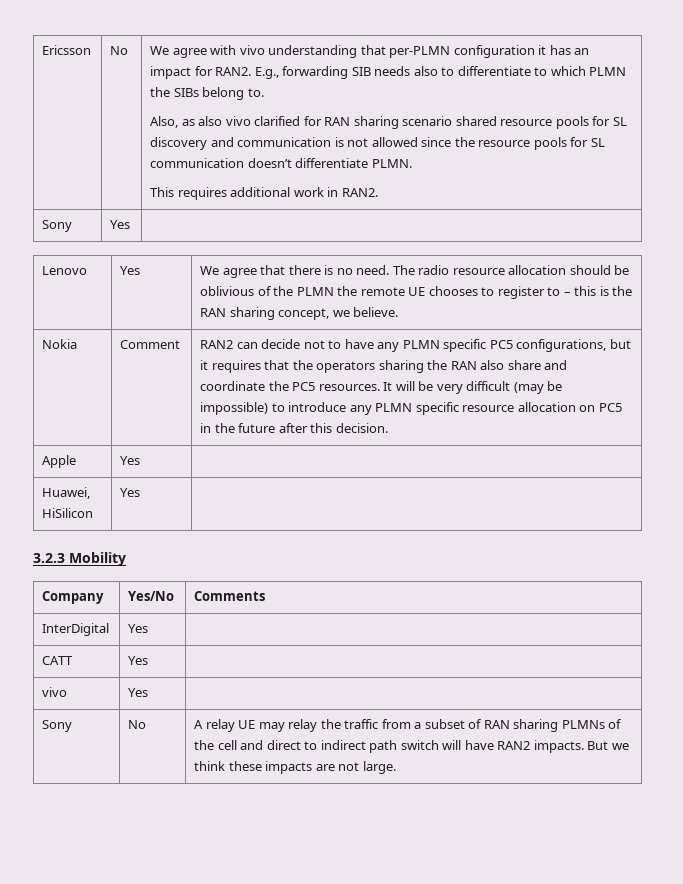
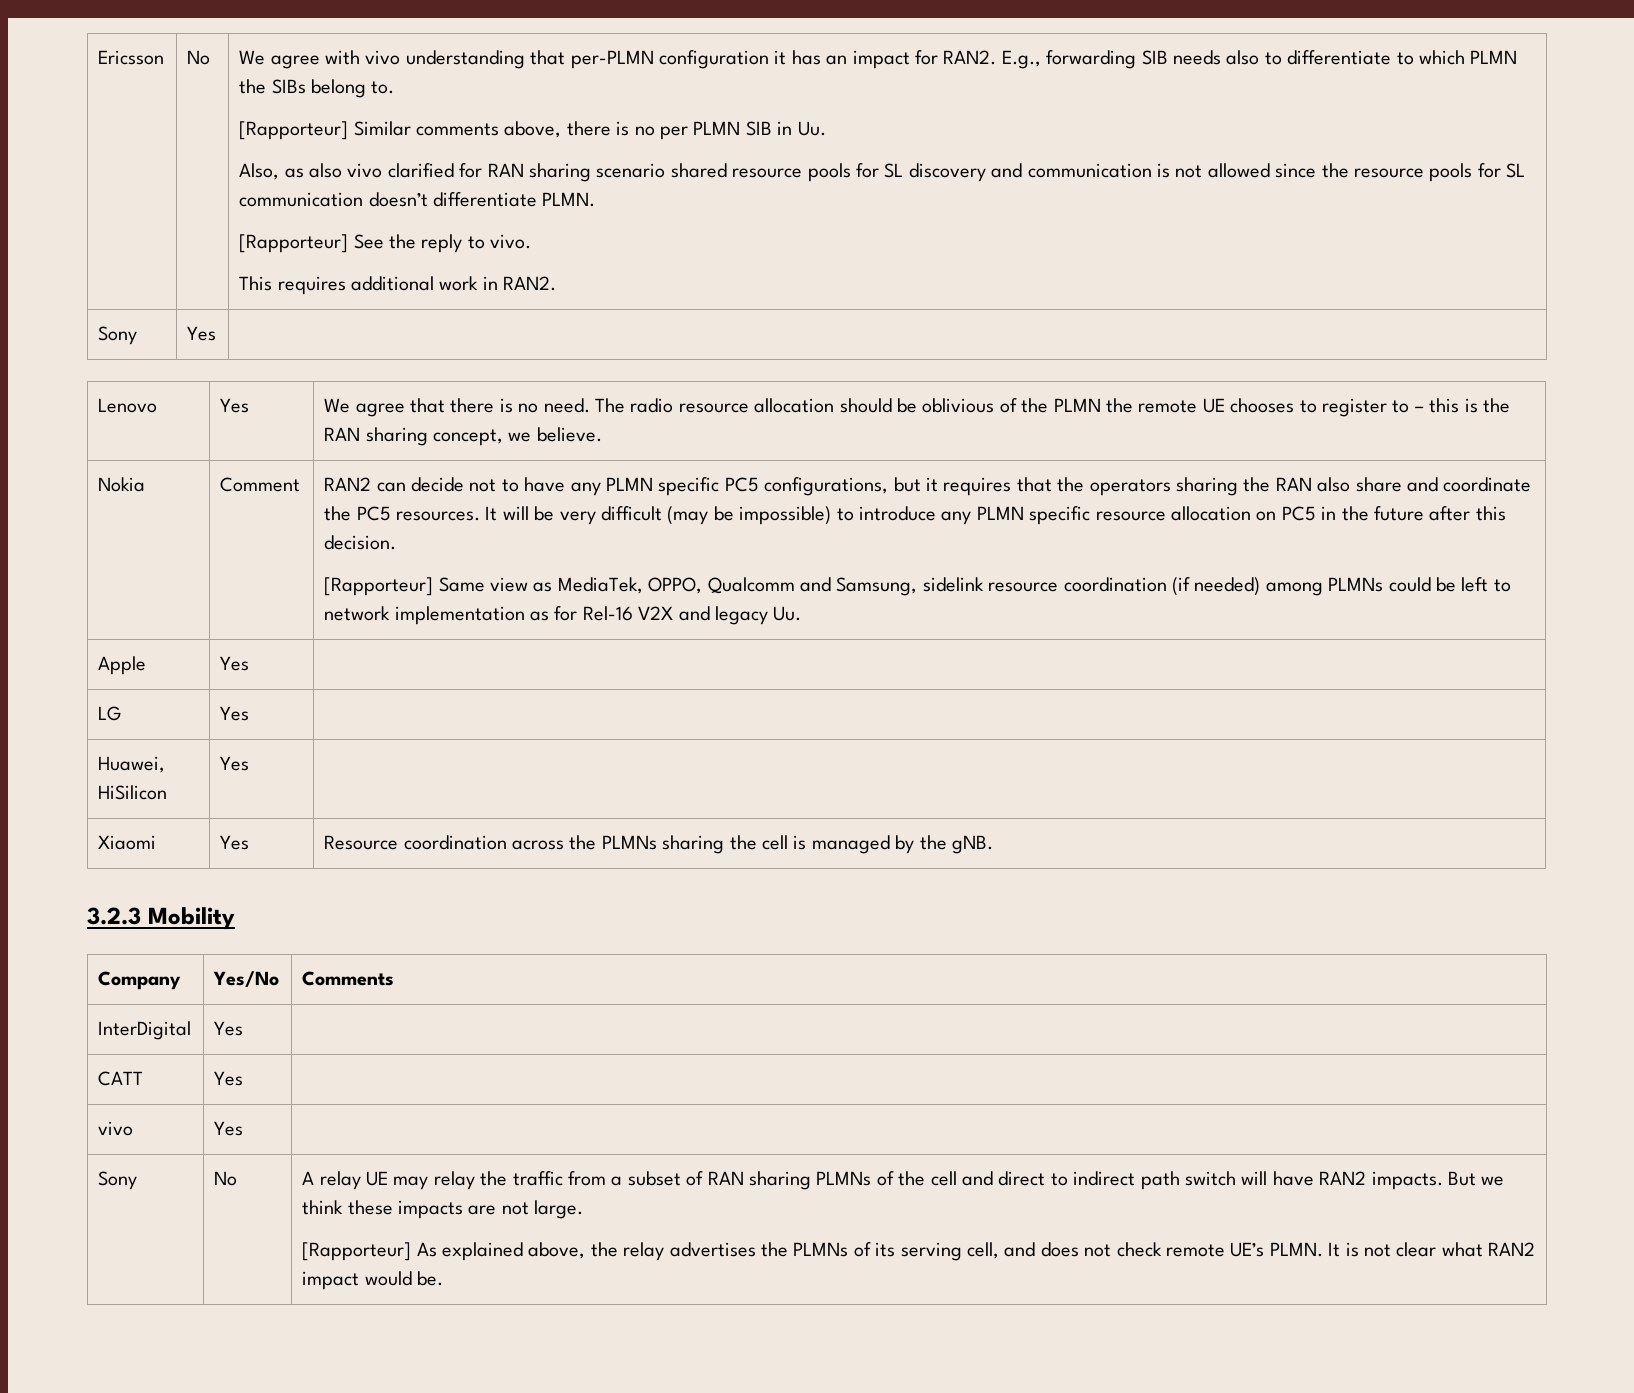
(264, 92) none -> [239,121,826,140] // [Rapporteur] Similar comments above, there is no per PLMN SIB in Uu.
(412, 163) none -> [239,234,532,253] // [Rapporteur] See the reply to vivo.
(388, 428) none -> [324,577,1511,596] [324,606,802,625] // [Rapporteur] Same view as MediaTek, OPPO, Qualcomm and Samsung, sidelink resource coordination (if needed) among PLMNs could be left to network implementation as for Rel-16 V2X and legacy Uu.
(141, 460) none -> [98,706,122,721] [220,706,250,721] // LG | Yes |
(141, 492) none -> [98,835,157,850] [220,835,250,850] [324,835,993,854] // Xiaomi | Yes | Resource coordination across the PLMNs sharing the cell is managed by the gNB.
(396, 767) none -> [302,1242,1536,1261] [302,1271,443,1290] // [Rapporteur] As explained above, the relay advertises the PLMNs of its serving cell, and does not check remote UE’s PLMN. It is not clear what RAN2 impact would be.

